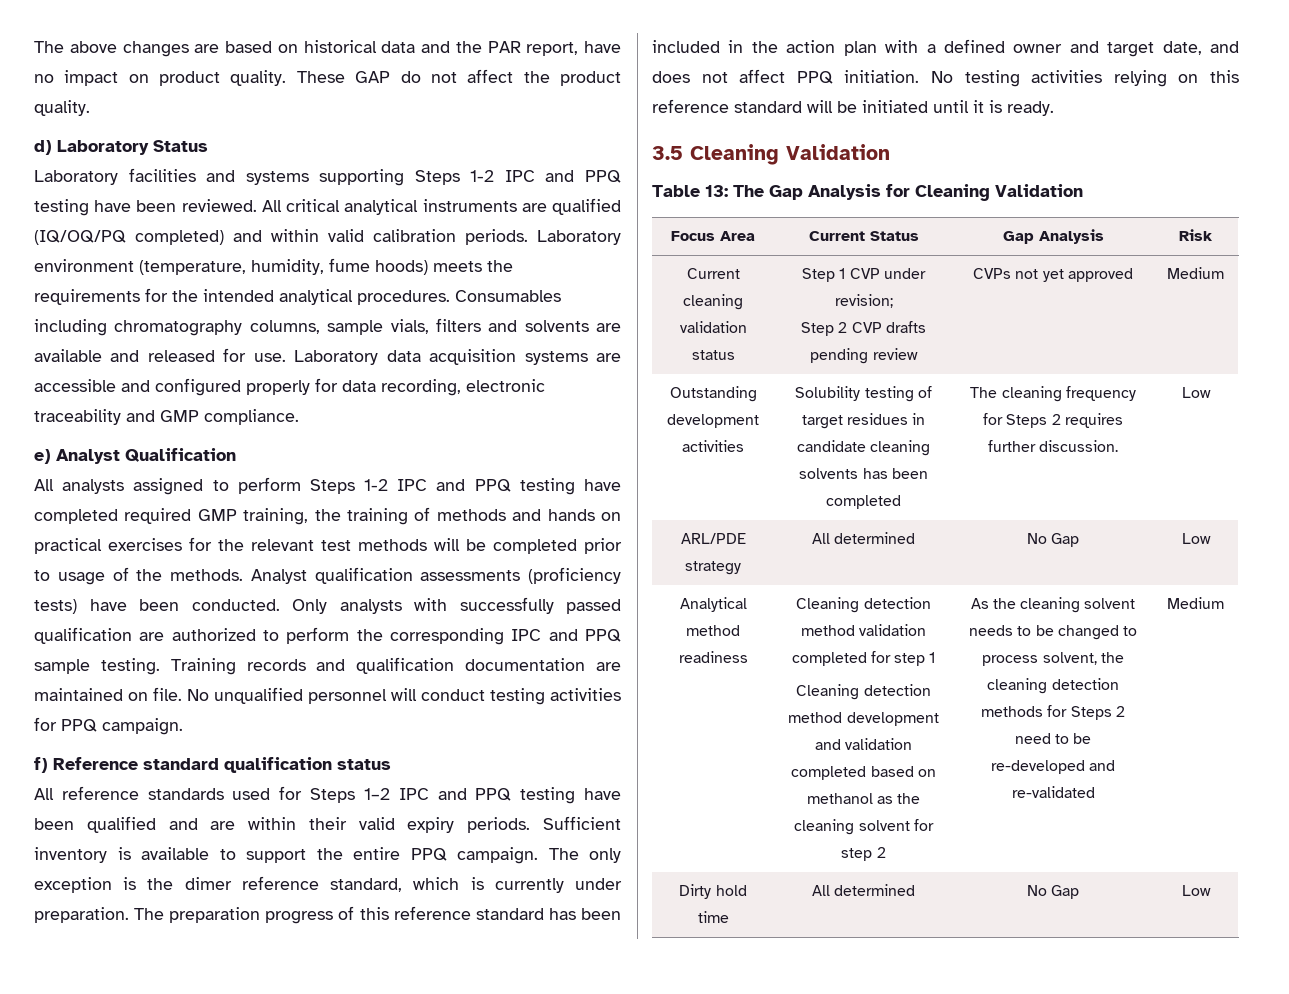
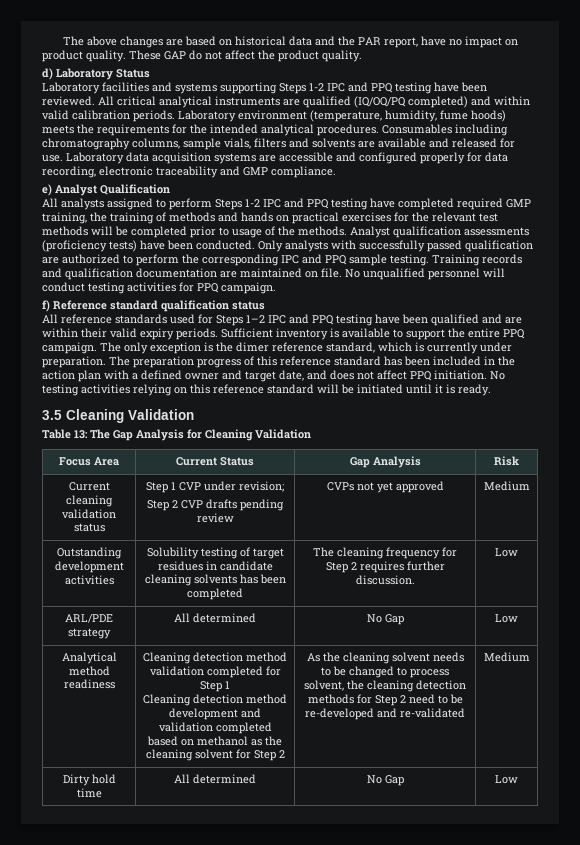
[1006,414,1048,428] Steps -> [325,562,348,573] Step
[894,653,926,666] step -> [200,681,222,692] Step
[841,848,873,861] step -> [253,750,276,761] Step
[1070,706,1112,720] Steps -> [374,695,397,706] Step

